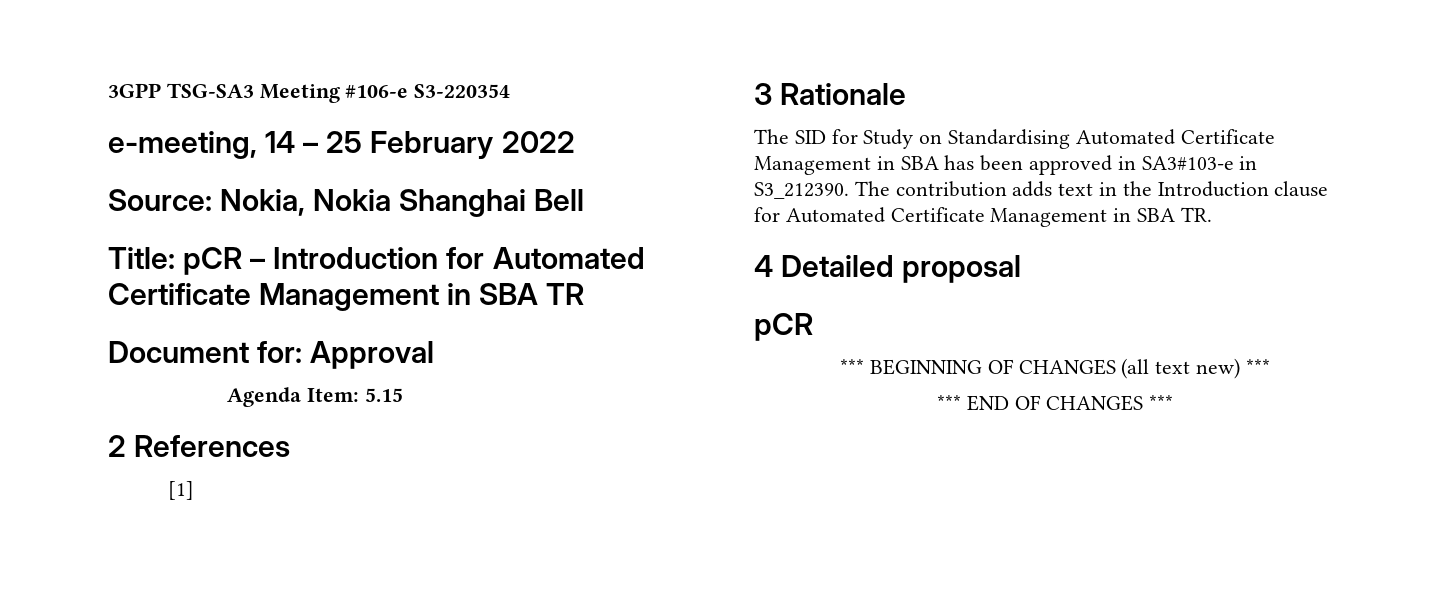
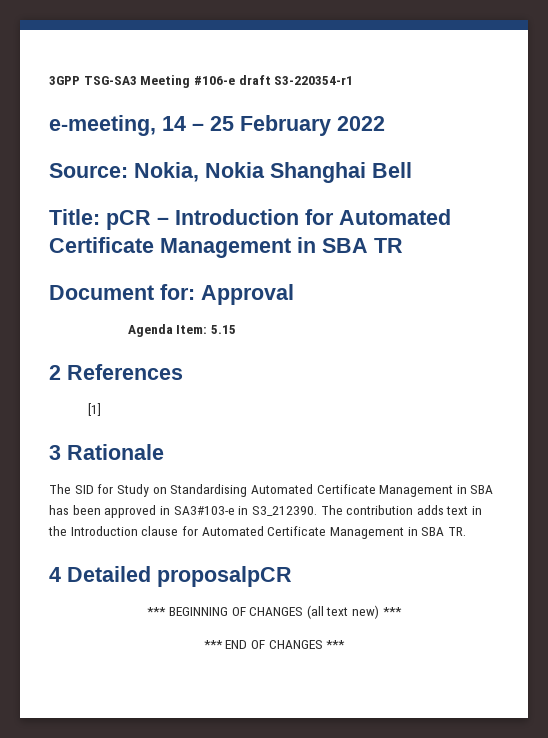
[414,84,511,98] S3-220354 -> [238,75,354,85] draft S3-220354-r1
[902,255,1022,283] [754,313,813,341] proposal // pCR -> [157,566,292,587] proposalpCR

